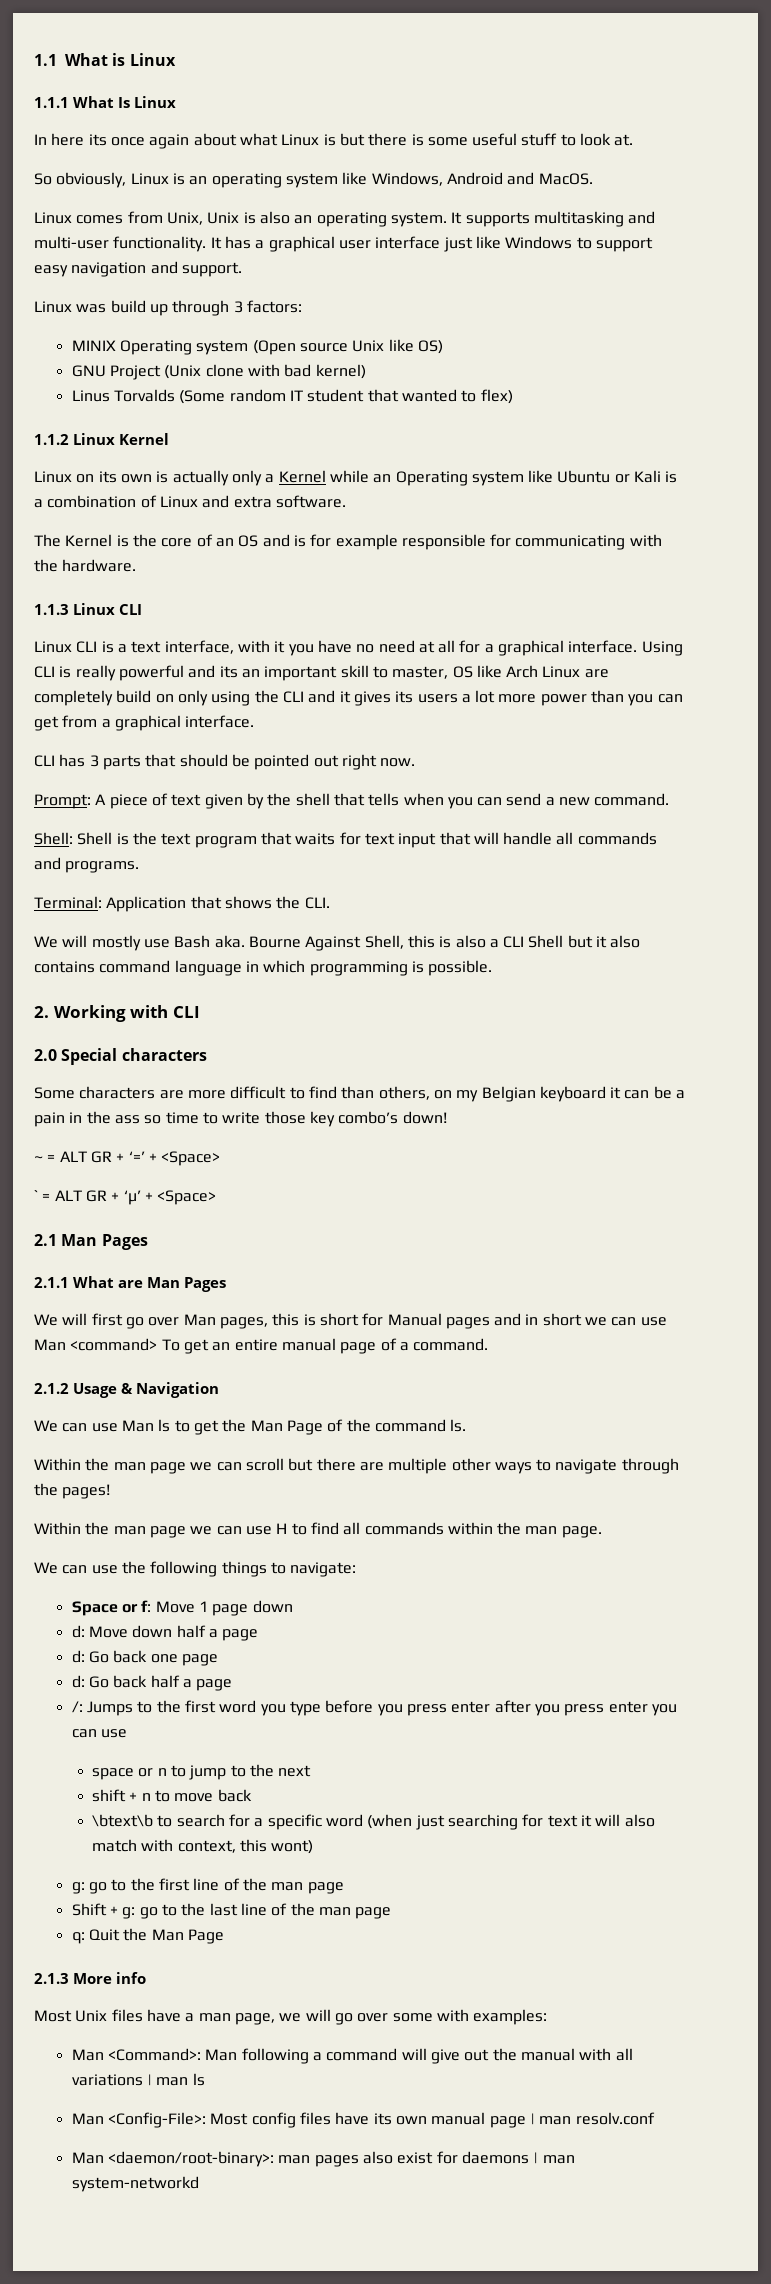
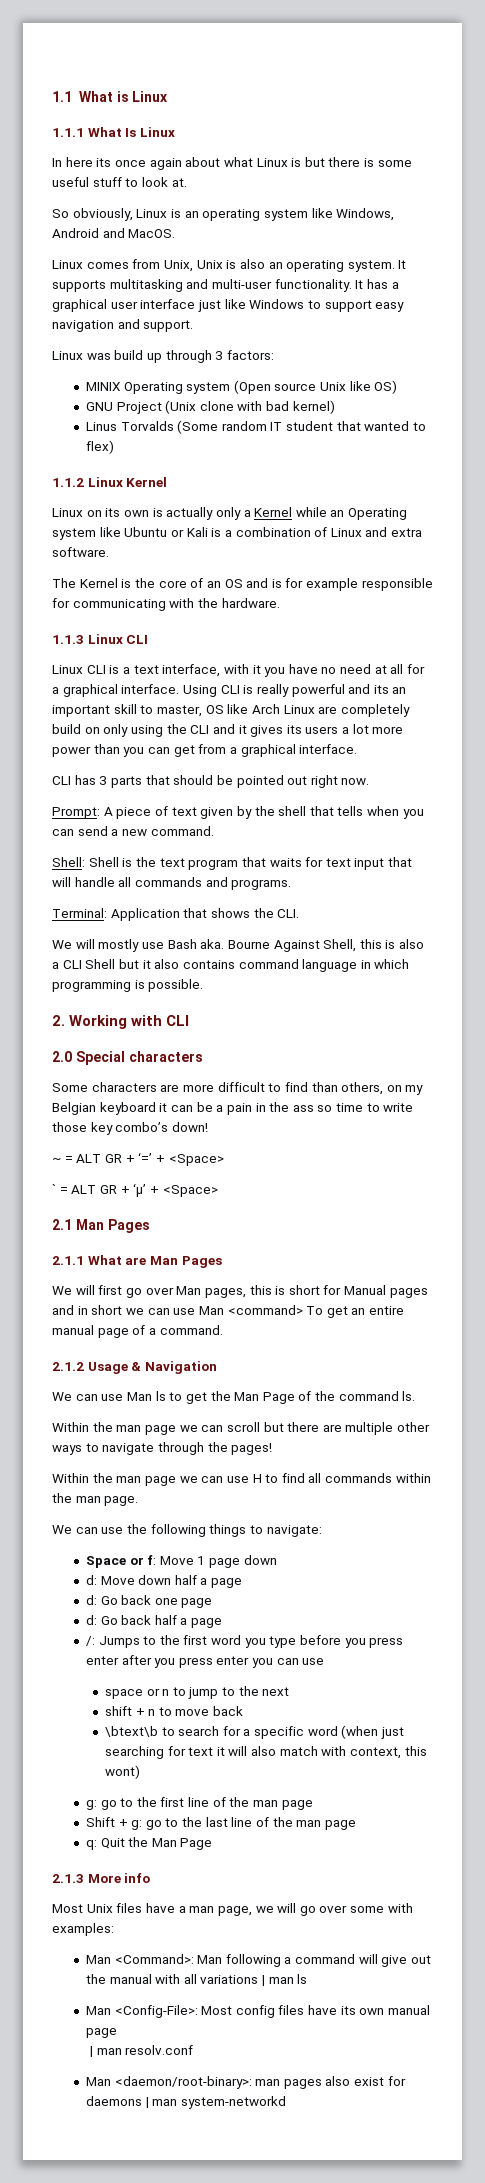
(526, 2122) none -> (117, 2033) //

